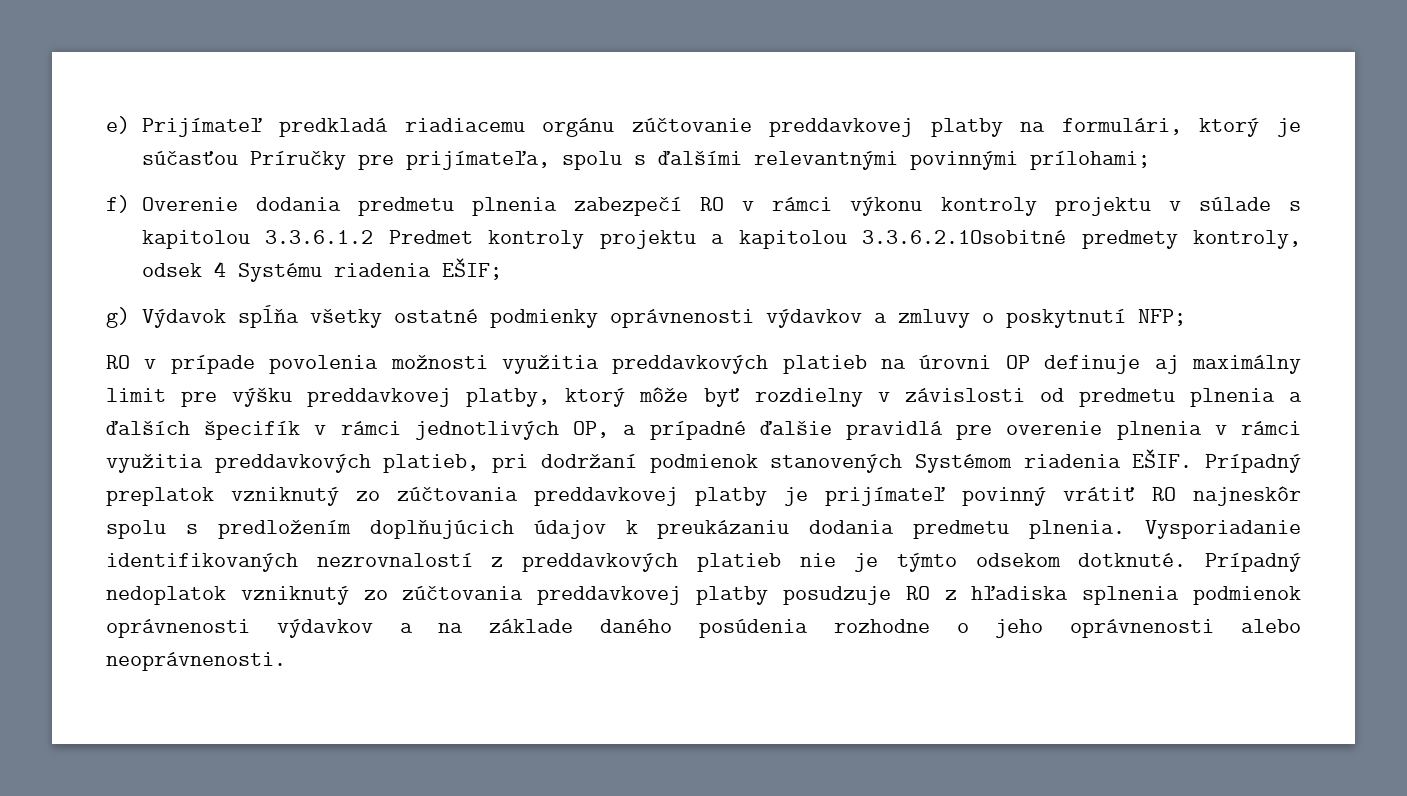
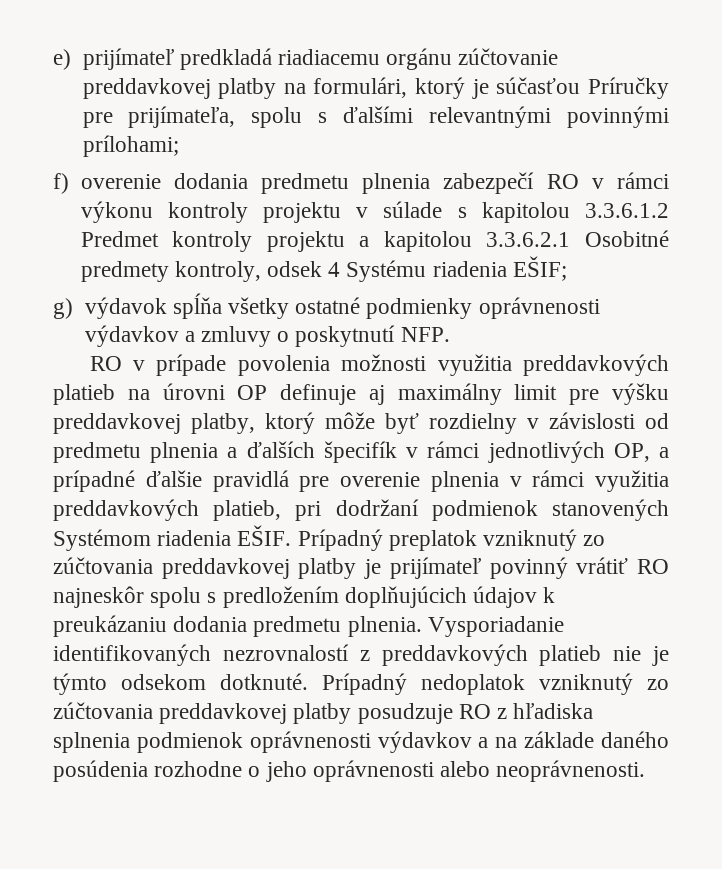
[141,118,262,137] Prijímateľ -> [82,48,174,70] prijímateľ
[141,197,238,211] Overenie -> [80,174,161,189] overenie
[862,230,1066,244] 3.3.6.2.1Osobitné -> [486,230,669,247] 3.3.6.2.1 Osobitné
[141,309,226,328] Výdavok -> [84,297,167,319] výdavok
[1137,309,1186,326] NFP; -> [400,327,450,342] NFP.

